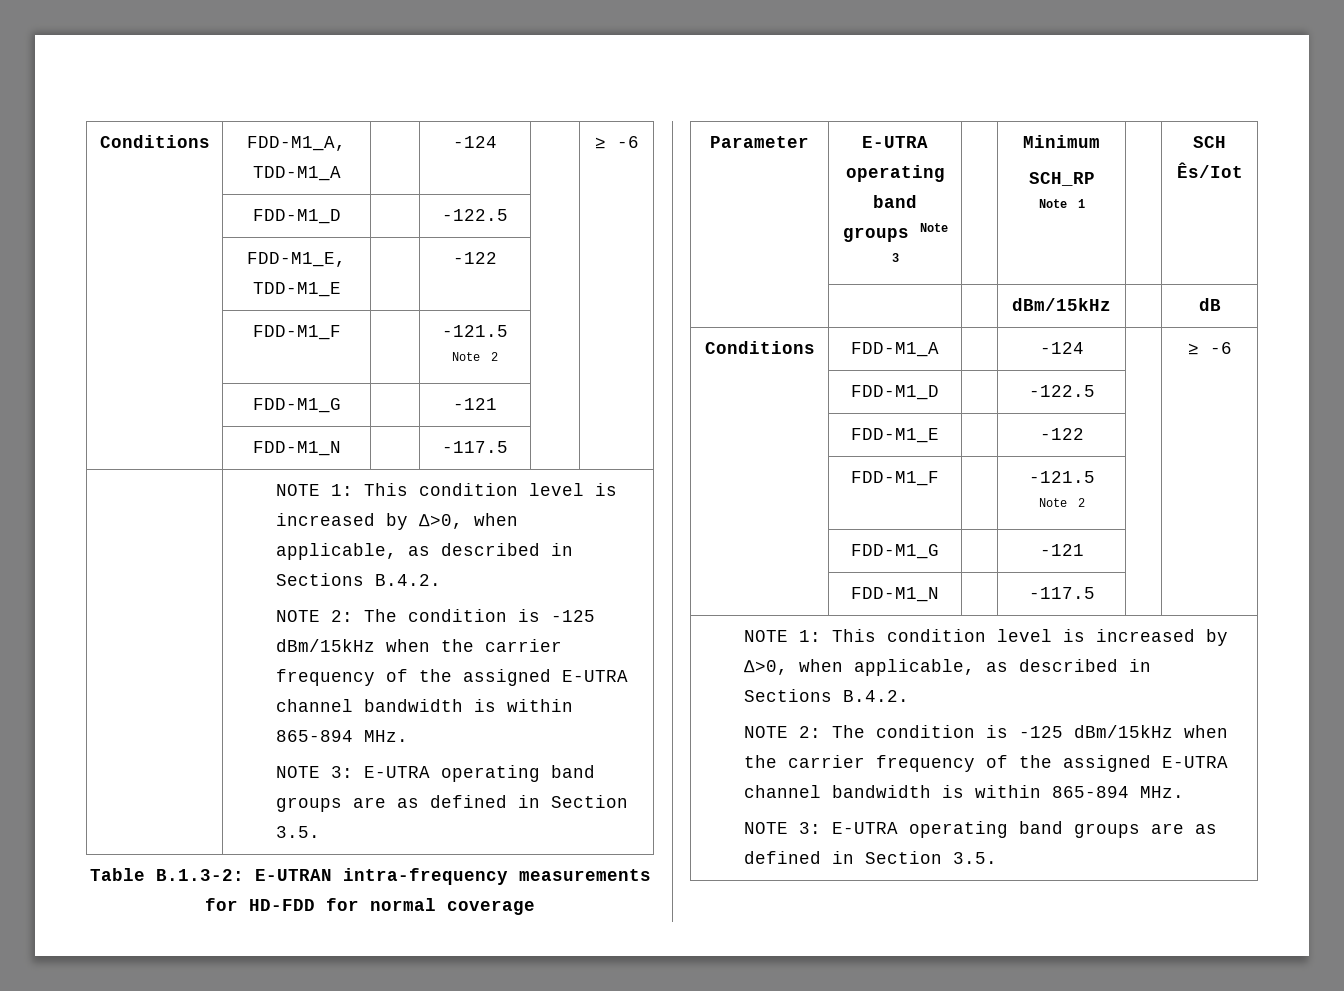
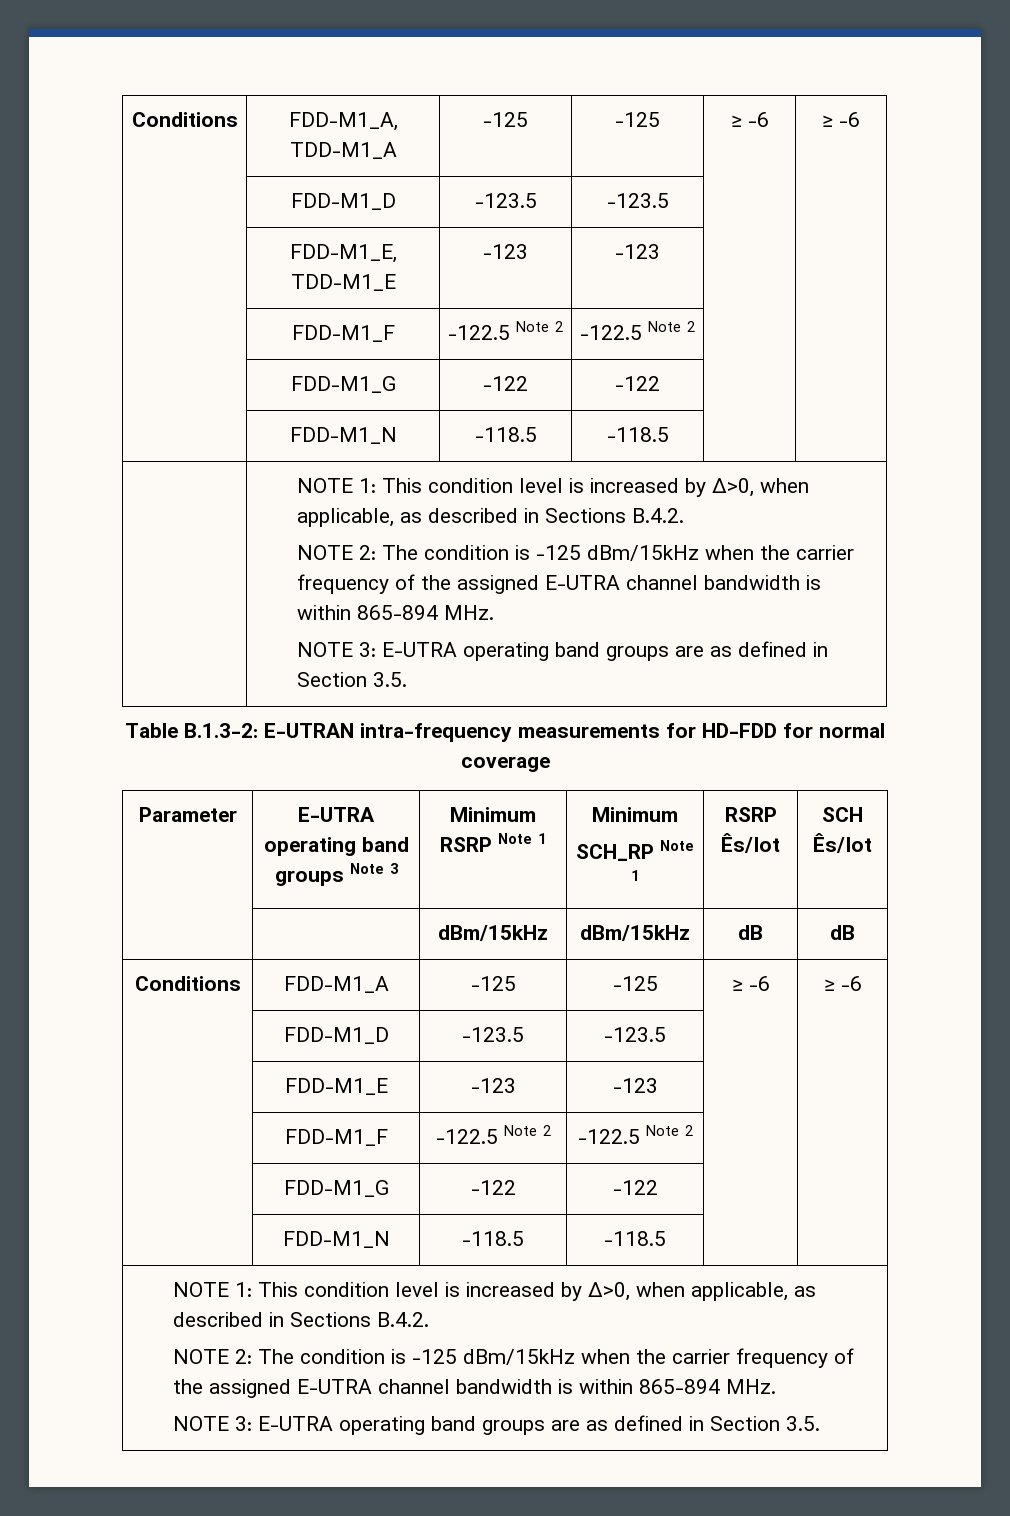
[453,136,497,148] [594,136,639,149] [252,209,341,224] [442,209,508,221] | -124 | | ≥ -6 // | FDD-M1_D | | -122.5 -> [483,112,528,127] [615,112,660,127] [730,112,769,127] [822,112,860,127] [290,193,396,210] [474,193,537,208] [606,193,669,208] -125 | -125 | ≥ -6 | ≥ -6 // | FDD-M1_D | -123.5 | -123.5
[453,252,497,264] [252,325,341,340] [442,325,508,337] [452,352,498,361] [252,398,341,413] [453,398,497,410] [252,441,341,456] [442,441,508,453] | -122 | | // | FDD-M1_F | | -121.5 Note 2 | | // | FDD-M1_G | | -121 | | // | FDD-M1_N | | -117.5 -> [483,244,528,259] [615,244,660,259] [291,325,395,342] [448,321,563,340] [580,321,695,340] [290,376,396,393] [483,376,528,391] [615,376,660,391] [289,427,397,444] [474,427,537,442] [606,427,669,442] -123 | -123 | | // | FDD-M1_F | -122.5 Note 2 | -122.5 Note 2 | | // | FDD-M1_G | -122 | -122 | | // | FDD-M1_N | -118.5 | -118.5
(899, 257) none -> [450,807,536,822] [440,833,546,852] Minimum RSRP Note 1
(1085, 203) none -> [724,807,777,822] [721,833,780,853] RSRP Ês/Iot
[1012,298,1111,311] | dBm/15kHz | -> [438,925,548,941] [580,925,690,941] [738,925,763,940] dBm/15kHz | dBm/15kHz | dB
[1039,342,1084,354] [1187,342,1232,355] [851,385,939,400] [1028,385,1095,397] | -124 | | ≥ -6 // | FDD-M1_D | | -122.5 -> [470,976,516,991] [612,976,658,991] [731,976,770,991] [823,976,862,991] [283,1027,389,1044] [462,1027,524,1042] [604,1027,666,1042] -125 | -125 | ≥ -6 | ≥ -6 // | FDD-M1_D | -123.5 | -123.5
[1039,428,1084,440] [851,471,939,486] [1028,471,1095,483] [1038,498,1085,507] [851,544,939,559] [1039,544,1084,556] [851,587,939,602] [1028,587,1095,599] | -122 | | // | FDD-M1_F | | -121.5 Note 2 | | // | FDD-M1_G | | -121 | | // | FDD-M1_N | | -117.5 -> [470,1078,516,1093] [612,1078,658,1093] [284,1129,388,1146] [435,1125,551,1144] [577,1125,693,1144] [283,1180,389,1197] [470,1180,516,1195] [612,1180,658,1195] [282,1231,390,1248] [462,1231,524,1246] [604,1231,666,1246] -123 | -123 | | // | FDD-M1_F | -122.5 Note 2 | -122.5 Note 2 | | // | FDD-M1_G | -122 | -122 | | // | FDD-M1_N | -118.5 | -118.5

